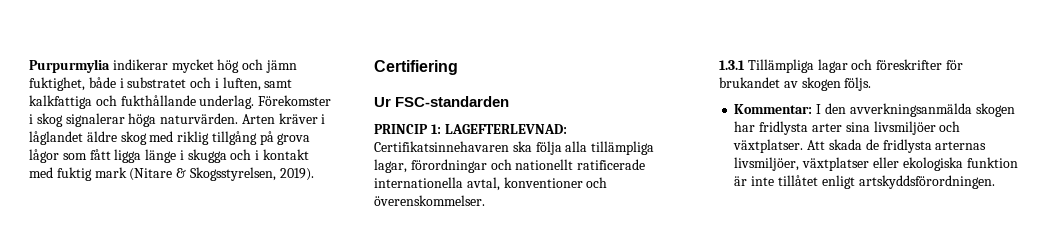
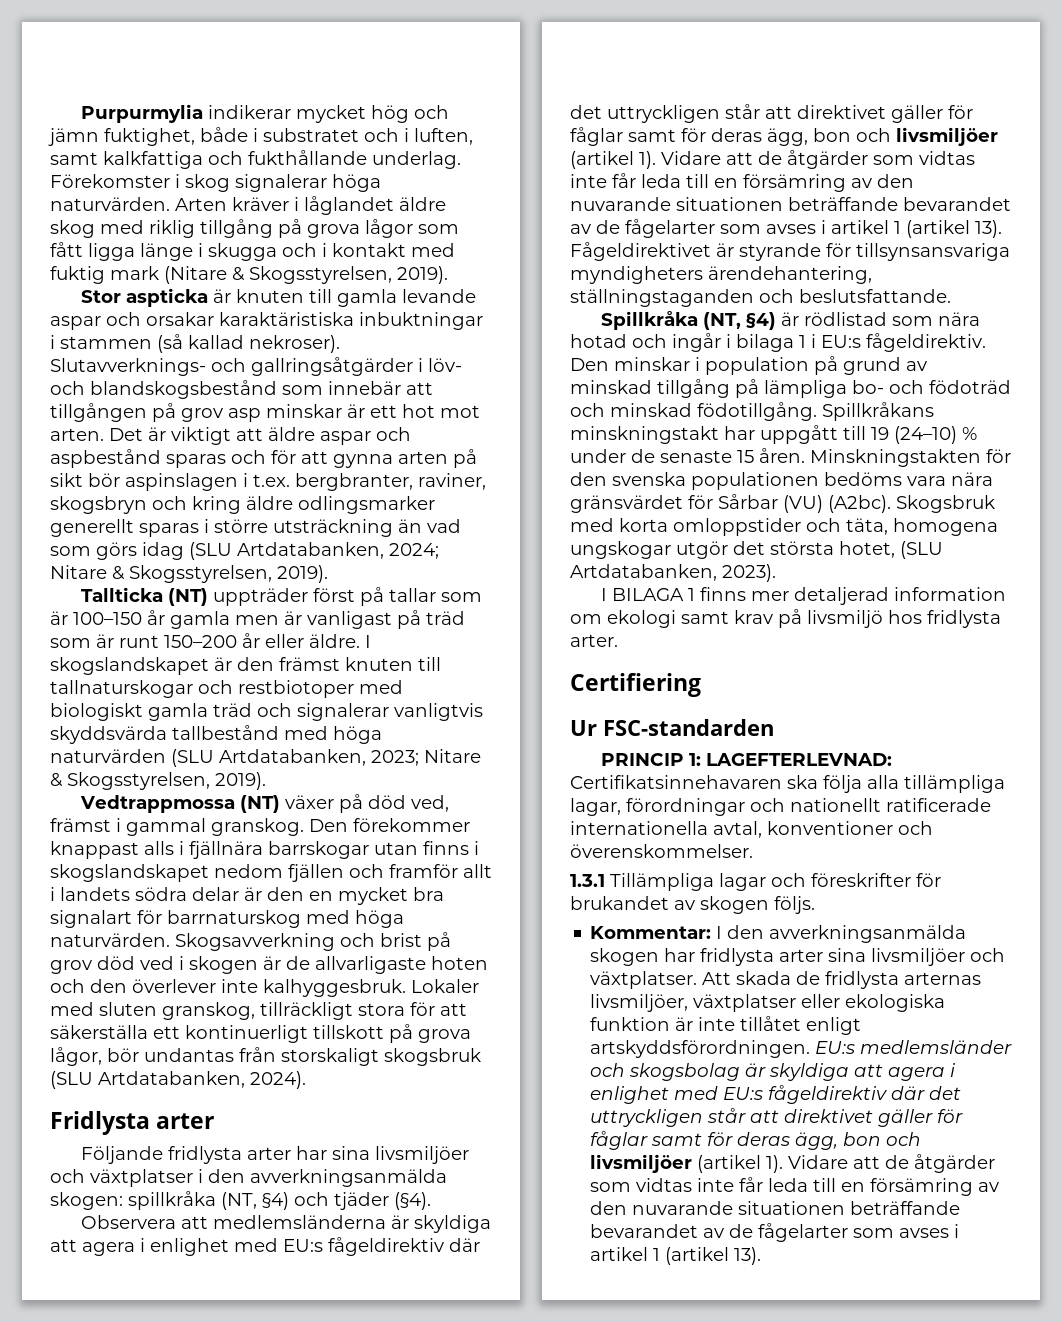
(314, 174) none -> [81,288,477,307] [50,312,483,330] [50,334,340,353] [50,357,462,376] [50,380,433,399] [50,403,480,422] [50,427,411,445] [50,449,477,468] [50,473,486,491] [50,496,435,514] [50,519,461,537] [50,542,439,560] [50,565,328,583] [81,587,483,606] [50,610,465,629] [50,633,371,648] [50,657,441,675] [50,680,403,698] [50,703,483,721] [50,725,382,744] [50,749,481,767] [50,772,266,790] [80,794,450,813] [50,818,470,836] [50,841,479,859] [50,864,492,882] [50,887,444,905] [50,910,404,928] [50,932,451,951] [50,956,488,974] [50,979,479,997] [50,1002,467,1020] [50,1024,471,1043] [50,1047,481,1066] [50,1071,306,1089] [50,1111,215,1135] [81,1146,470,1164] [50,1169,447,1187] [50,1191,431,1210] [81,1215,492,1233] [50,1237,480,1256] [570,104,973,123] [570,127,998,146] [570,150,975,169] [570,173,914,192] [570,197,1011,211] [570,219,1002,238] [570,242,1010,261] [570,266,872,284] [570,289,951,307] [601,310,981,330] [570,333,986,352] [570,356,927,375] [570,379,1011,398] [570,402,934,421] [570,425,977,444] [570,448,1011,467] [570,472,993,490] [570,494,995,513] [570,518,998,536] [570,541,943,559] [570,564,776,582] [601,587,1007,605] [570,609,1001,628] [570,634,618,647] // Stor aspticka är knuten till gamla levande aspar och orsakar karaktäristiska inbuktningar i stammen (så kallad nekroser). Slutavverknings- och gallringsåtgärder i löv- och blandskogsbestånd som innebär att tillgången på grov asp minskar är ett hot mot arten. Det är viktigt att äldre aspar och aspbestånd sparas och för att gynna arten på sikt bör aspinslagen i t.ex. bergbranter, raviner, skogsbryn och kring äldre odlingsmarker generellt sparas i större utsträckning än vad som görs idag (SLU Artdatabanken, 2024; Nitare & Skogsstyrelsen, 2019). // Tallticka (NT) uppträder först på tallar som är 100–150 år gamla men är vanligast på träd som är runt 150–200 år eller äldre. I skogslandskapet är den främst knuten till tallnaturskogar och restbiotoper med biologiskt gamla träd och signalerar vanligtvis skyddsvärda tallbestånd med höga naturvärden (SLU Artdatabanken, 2023; Nitare & Skogsstyrelsen, 2019). // Vedtrappmossa (NT) växer på död ved, främst i gammal granskog. Den förekommer knappast alls i fjällnära barrskogar utan finns i skogslandskapet nedom fjällen och framför allt i landets södra delar är den en mycket bra signalart för barrnaturskog med höga naturvärden. Skogsavverkning och brist på grov död ved i skogen är de allvarligaste hoten och den överlever inte kalhyggesbruk. Lokaler med sluten granskog, tillräckligt stora för att säkerställa ett kontinuerligt tillskott på grova lågor, bör undantas från storskaligt skogsbruk (SLU Artdatabanken, 2024). // Fridlysta arter // Följande fridlysta arter har sina livsmiljöer och växtplatser i den avverkningsanmälda skogen: spillkråka (NT, §4) och tjäder (§4). // Observera att medlemsländerna är skyldiga att agera i enlighet med EU:s fågeldirektiv där det uttryckligen står att direktivet gäller för fåglar samt för deras ägg, bon och livsmiljöer (artikel 1). Vidare att de åtgärder som vidtas inte får leda till en försämring av den nuvarande situationen beträffande bevarandet av de fågelarter som avses i artikel 1 (artikel 13). Fågeldirektivet är styrande för tillsynsansvariga myndigheters ärendehantering, ställningstaganden och beslutsfattande. // Spillkråka (NT, §4) är rödlistad som nära hotad och ingår i bilaga 1 i EU:s fågeldirektiv. Den minskar i population på grund av minskad tillgång på lämpliga bo- och födoträd och minskad födotillgång. Spillkråkans minskningstakt har uppgått till 19 (24–10) % under de senaste 15 åren. Minskningstakten för den svenska populationen bedöms vara nära gränsvärdet för Sårbar (VU) (A2bc). Skogsbruk med korta omloppstider och täta, homogena ungskogar utgör det största hotet, (SLU Artdatabanken, 2023). // I BILAGA 1 finns mer detaljerad information om ekologi samt krav på livsmiljö hos fridlysta arter.
(995, 182) none -> [815,1040,1013,1054] [590,1063,957,1081] [590,1085,962,1104] [590,1108,964,1127] [590,1131,922,1150] [590,1154,996,1173] [590,1177,1000,1196] [590,1201,961,1215] [590,1223,960,1242] [590,1247,762,1265] EU:s medlemsländer och skogsbolag är skyldiga att agera i enlighet med EU:s fågeldirektiv där det uttryckligen står att direktivet gäller för fåglar samt för deras ägg, bon och livsmiljöer (artikel 1). Vidare att de åtgärder som vidtas inte får leda till en försämring av den nuvarande situationen beträffande bevarandet av de fågelarter som avses i artikel 1 (artikel 13).

